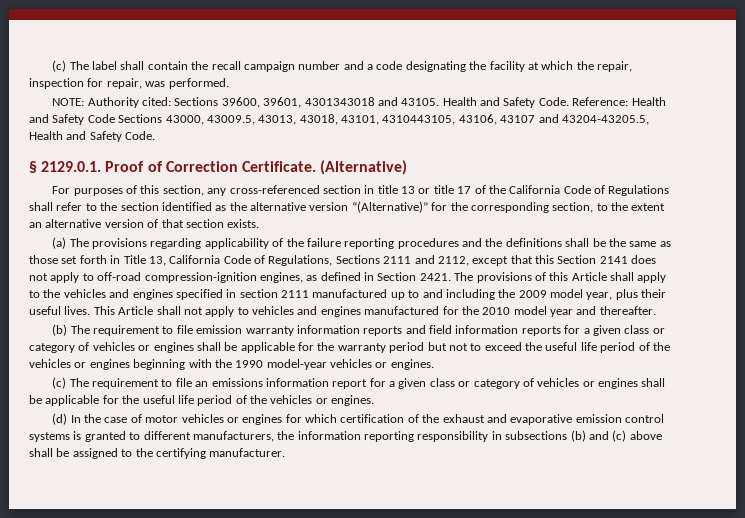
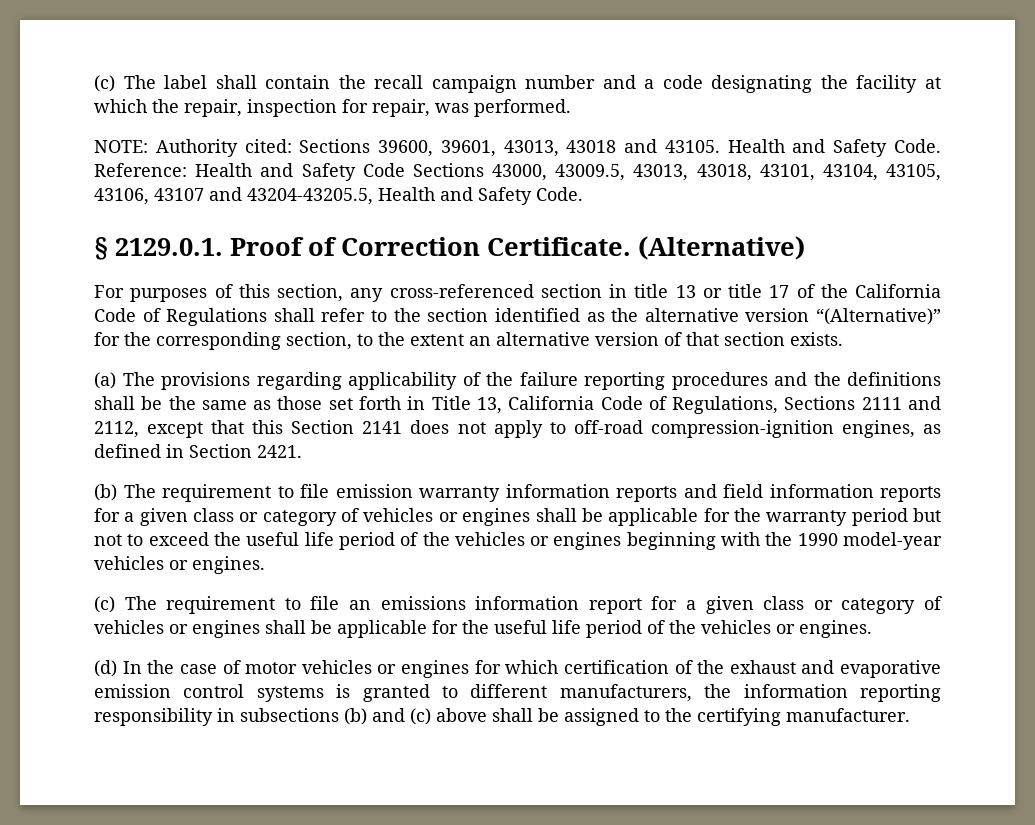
[304,97,375,106] 4301343018 -> [503,140,617,157] 43013, 43018
[382,115,456,125] 4310443105, -> [822,164,941,181] 43104, 43105,
[454,272,667,283] [29,289,667,300] [29,306,656,317] The provisions of this Article shall apply to the vehicles and engines specified in section 2111 manufactured up to and including the 2009 model year, plus their useful lives. This Article shall not apply to vehicles and engines manufactured for the 2010 model year and thereafter. -> (302, 451) none

